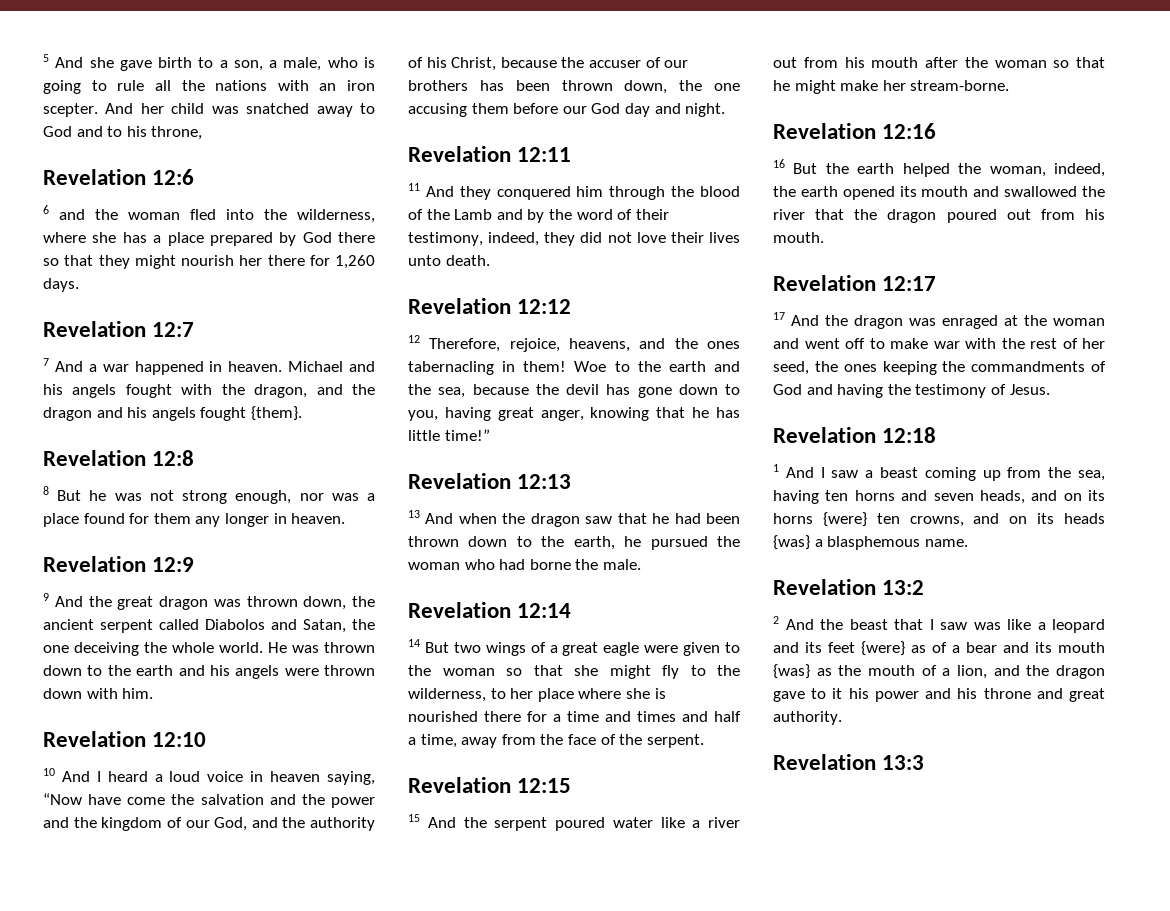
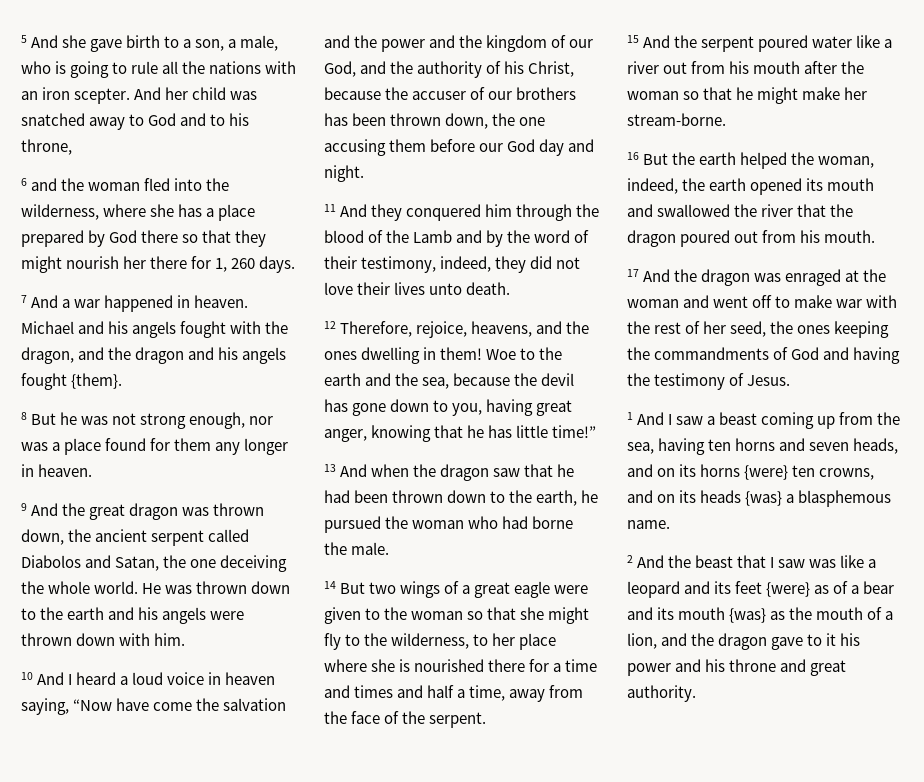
[43,169,195,185] // Revelation 12:6 -> (72, 147) none
[335,255,375,269] 1,260 -> [215,258,256,272] 1, 260
[43,321,195,337] // Revelation 12:7 -> (296, 264) none
[43,450,195,466] // Revelation 12:8 -> (123, 381) none
[43,556,195,572] // Revelation 12:9 -> (93, 470) none
[43,731,207,747] // Revelation 12:10 -> (186, 639) none
[408,146,572,162] // Revelation 12:11 -> (364, 173) none
[408,298,572,314] // Revelation 12:12 -> (511, 288) none
[408,361,494,375] tabernacling -> [361,347,421,364] dwelling
[408,473,572,489] // Revelation 12:13 -> (597, 431) none
[408,602,572,618] // Revelation 12:14 -> (390, 548) none
[408,777,572,793] // Revelation 12:15 -> (487, 720) none
[773,123,937,139] // Revelation 12:16 -> (726, 119) none
[773,275,937,291] // Revelation 12:17 -> (876, 236) none
[773,427,937,443] // Revelation 12:18 -> (791, 380) none
[773,579,925,595] // Revelation 13:2 -> (670, 524) none
[773,754,925,770] // Revelation 13:3 -> (696, 693) none

